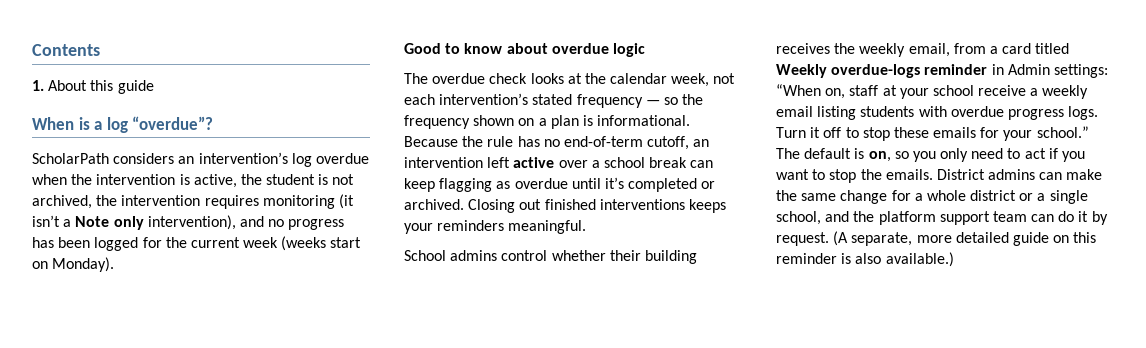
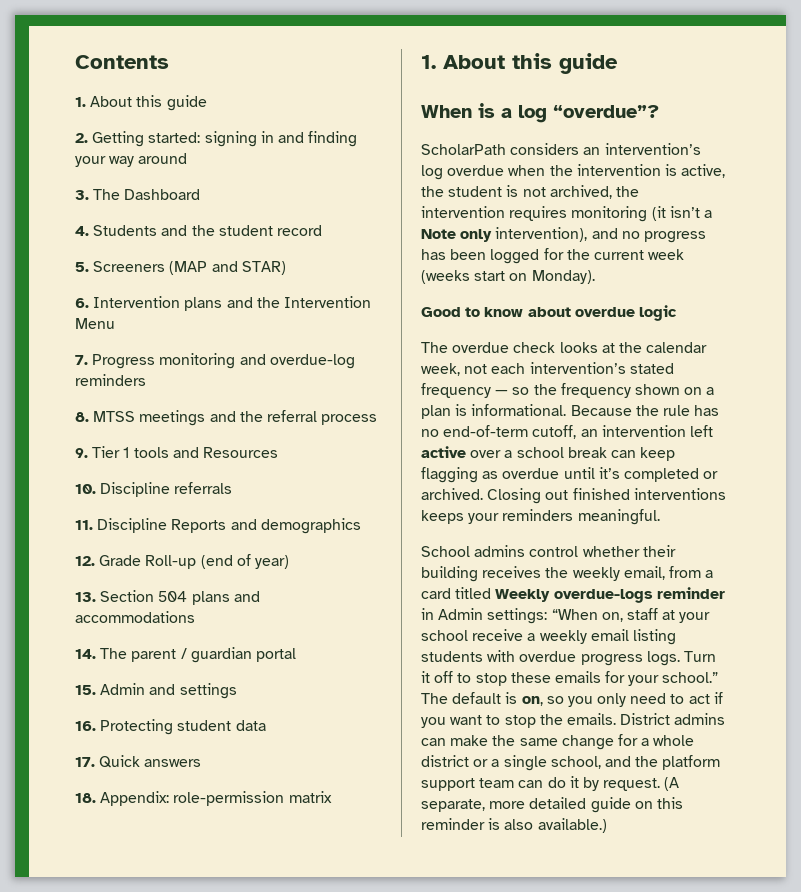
(154, 87) none -> [75,131,358,147] [75,153,188,167] [75,189,201,200] [75,225,322,236] [75,261,286,275] [75,296,371,311] [75,318,115,329] [75,353,355,369] [75,374,146,386] [75,410,378,426] [75,446,278,458] [75,482,233,497] [75,518,361,534] [75,554,289,569] [75,590,260,605] [75,611,195,623] [75,647,296,663] [75,683,237,699] [75,719,266,735] [75,755,202,768] [75,791,332,806] [421,53,618,74] // 2. Getting started: signing in and finding your way around // 3. The Dashboard // 4. Students and the student record // 5. Screeners (MAP and STAR) // 6. Intervention plans and the Intervention Menu // 7. Progress monitoring and overdue-log reminders // 8. MTSS meetings and the referral process // 9. Tier 1 tools and Resources // 10. Discipline referrals // 11. Discipline Reports and demographics // 12. Grade Roll-up (end of year) // 13. Section 504 plans and accommodations // 14. The parent / guardian portal // 15. Admin and settings // 16. Protecting student data // 17. Quick answers // 18. Appendix: role-permission matrix // 1. About this guide

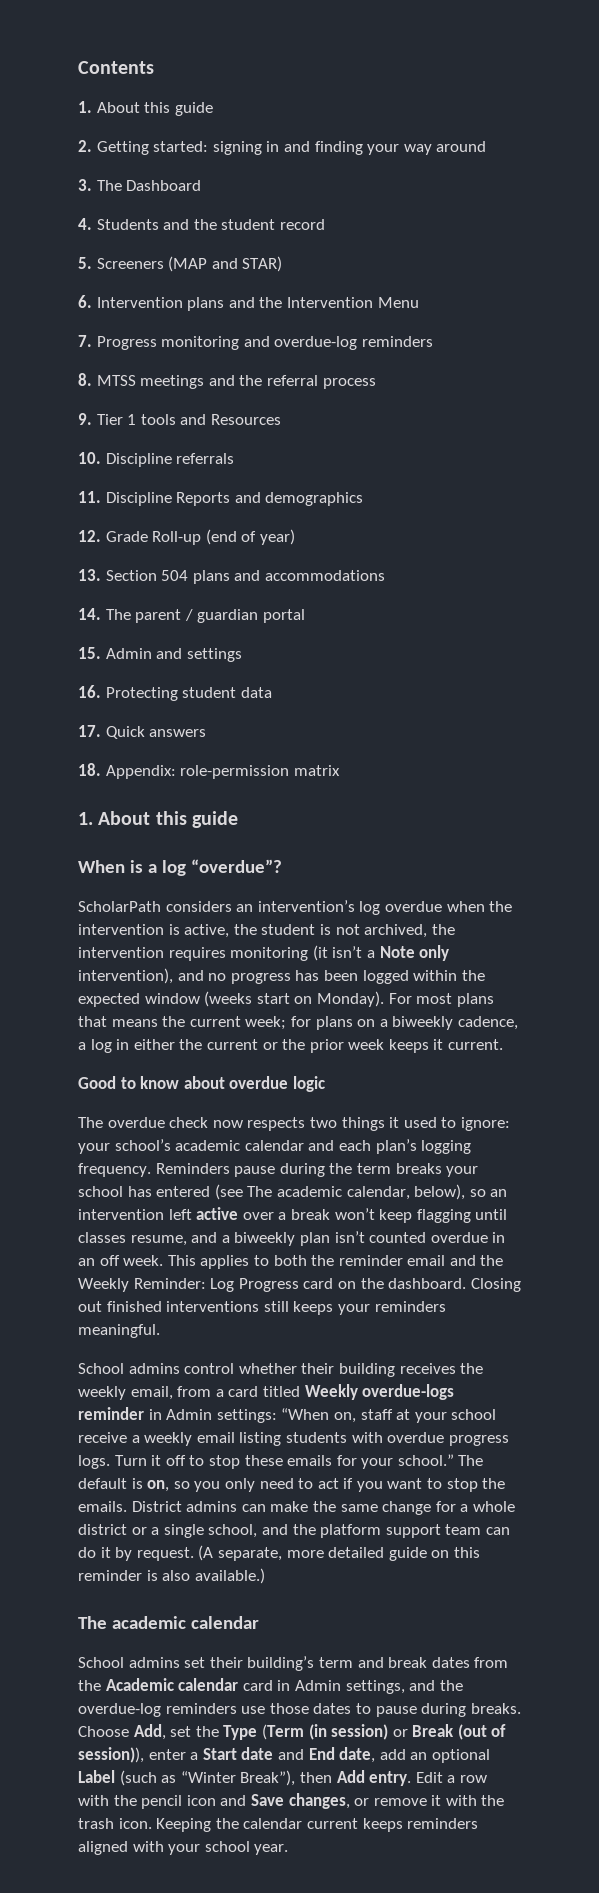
[543,248,685,260] for the current week -> [413,970,485,981] [78,993,200,1007] within the expected window
(595, 277) none -> [388,993,494,1007] [78,1016,518,1030] [78,1039,504,1053] For most plans that means the current week; for plans on a biweekly cadence, a log in either the current or the prior week keeps it current.
[559,342,708,353] [421,362,674,376] [421,383,715,398] [421,404,720,419] [421,425,577,439] looks at the calendar week, not each intervention’s stated frequency — so the frequency shown on a plan is informational. Because the rule has no end-of-term cutoff, -> [212,1117,510,1131] [78,1139,472,1154] [78,1163,479,1177] [78,1184,486,1200] now respects two things it used to ignore: your school’s academic calendar and each plan’s logging frequency. Reminders pause during the term breaks your school has entered (see The academic calendar, below), so
[516,447,676,461] [421,467,719,483] [421,488,483,500] school break can keep flagging as overdue until it’s completed or archived. -> [290,1208,508,1223] [78,1231,506,1246] [78,1255,504,1269] [78,1278,467,1292] break won’t keep flagging until classes resume, and a biweekly plan isn’t counted overdue in an off week. This applies to both the reminder email and the Weekly Reminder: Log Progress card on the dashboard.
(726, 494) none -> [263,1301,289,1312] still
(607, 825) none -> [78,1616,259,1629] [78,1656,509,1671] [78,1678,463,1694] [78,1703,521,1717] [78,1724,507,1740] [78,1747,490,1763] [78,1770,487,1786] [78,1793,505,1809] [78,1818,479,1832] [78,1841,289,1855] // The academic calendar // School admins set their building’s term and break dates from the Academic calendar card in Admin settings, and the overdue-log reminders use those dates to pause during breaks. Choose Add, set the Type (Term (in session) or Break (out of session)), enter a Start date and End date, add an optional Label (such as “Winter Break”), then Add entry. Edit a row with the pencil icon and Save changes, or remove it with the trash icon. Keeping the calendar current keeps reminders aligned with your school year.

